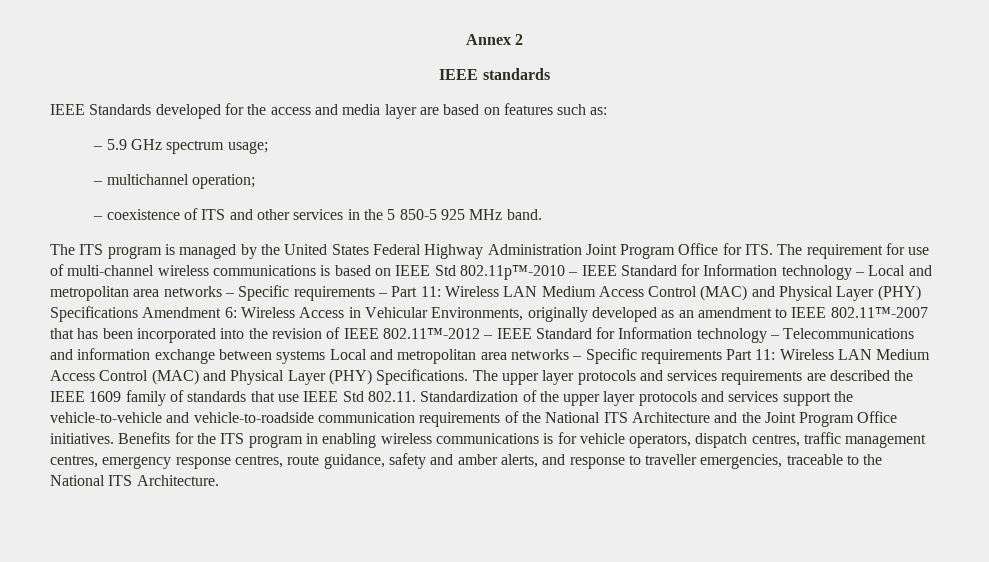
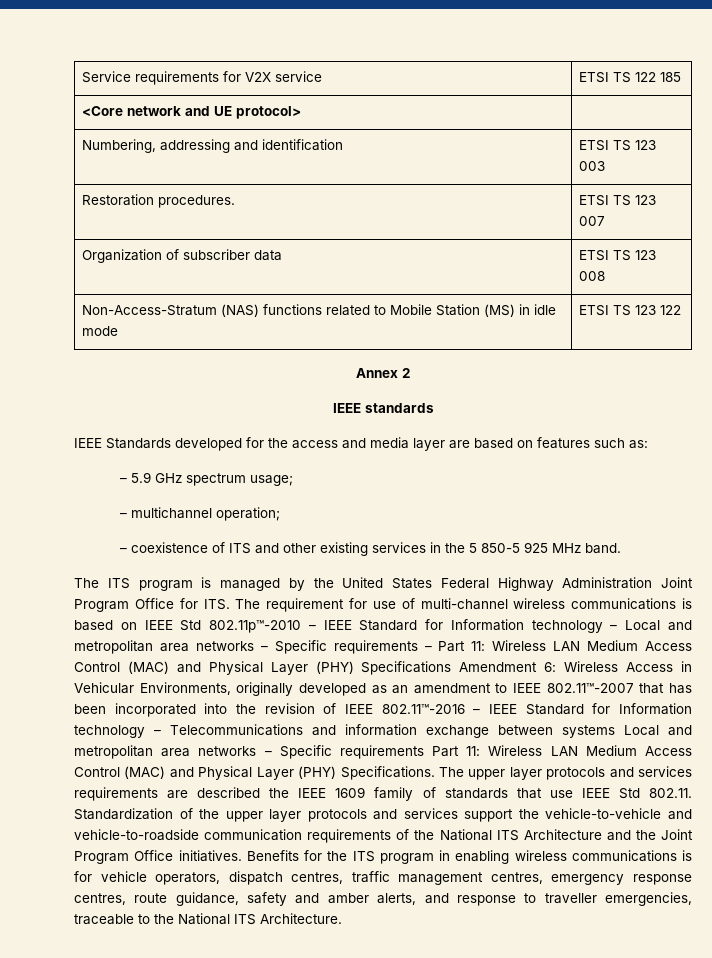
(465, 39) none -> [81,71,322,85] [578,72,681,83] [81,106,301,119] [81,139,343,153] [578,140,656,151] [578,161,605,171] [81,194,235,208] [578,195,656,206] [578,216,605,226] [81,249,282,263] [578,250,656,261] [578,271,605,281] [81,304,556,317] [81,326,118,336] [578,305,681,316] Service requirements for V2X service | ETSI TS 122 185 // <Core network and UE protocol> | // Numbering, addressing and identification | ETSI TS 123 003 // Restoration procedures. | ETSI TS 123 007 // Organization of subscriber data | ETSI TS 123 008 // Non-Access-Stratum (NAS) functions related to Mobile Station (MS) in idle mode | ETSI TS 123 122 //
(290, 214) none -> [319,542,368,556] existing
[382,328,480,339] 802.11™-2012 -> [381,704,465,714] 802.11™-2016

